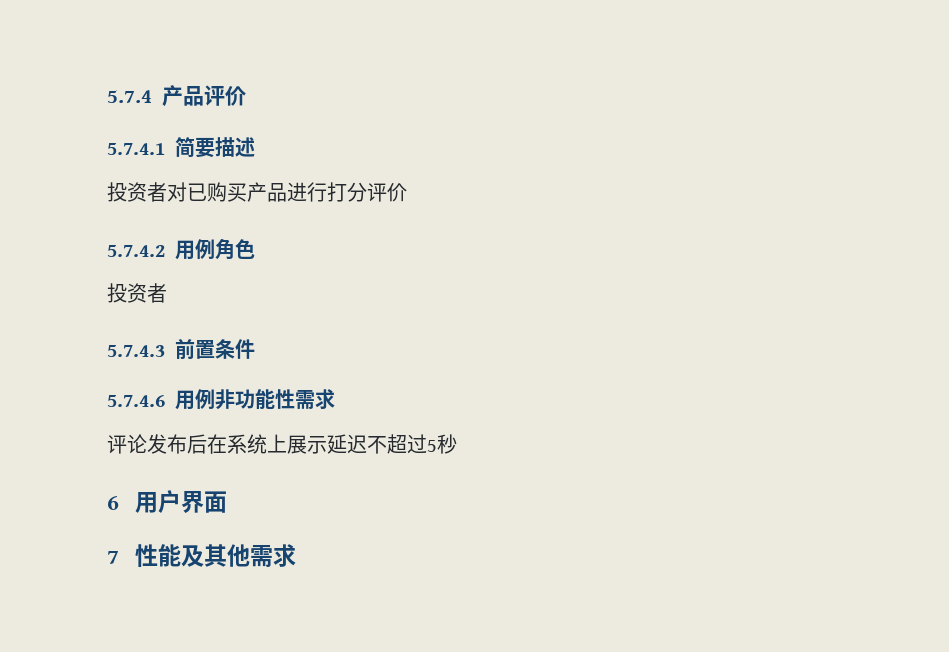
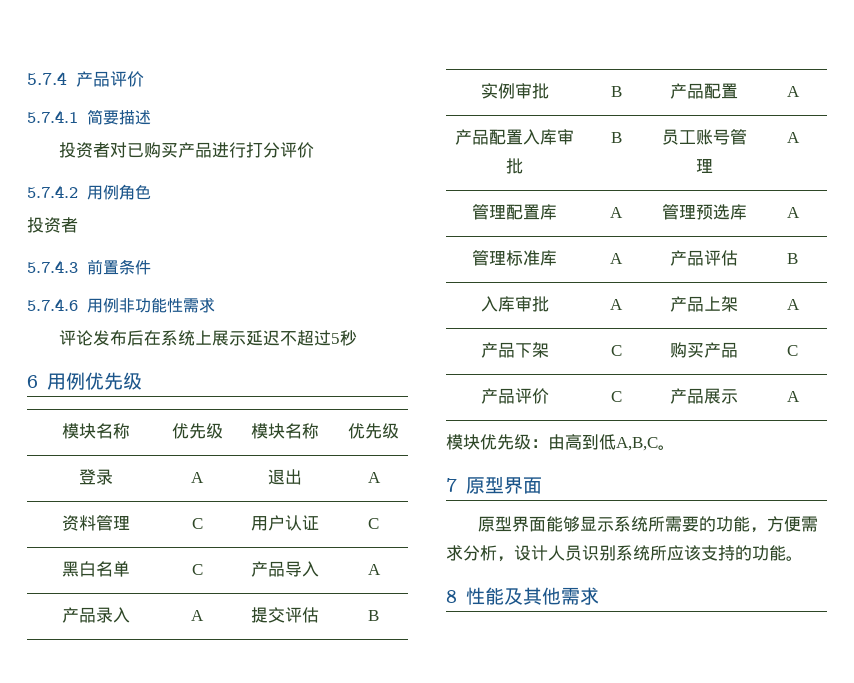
[157,490,227,513] [107,551,119,564] 户界面 // 7 -> [66,372,143,390] [61,423,130,439] [171,423,223,439] [251,423,319,439] [348,423,399,439] [78,469,113,485] [191,472,204,483] [268,469,302,485] [367,472,381,483] [61,515,130,531] [191,518,203,529] [251,515,319,531] [368,518,379,529] [61,561,130,577] [191,564,203,575] [251,561,319,577] [367,564,381,575] [61,607,130,623] [191,610,204,621] [251,607,319,623] [368,610,379,621] [480,83,549,99] [610,86,622,97] [670,83,738,99] [786,86,800,97] [455,129,574,145] [506,158,523,174] [610,132,622,143] [661,129,747,145] [695,158,713,173] [786,132,800,143] [472,204,557,220] [610,207,623,218] [661,204,747,220] [786,207,800,218] [472,250,557,266] [610,253,623,264] [670,250,738,266] [787,253,798,264] [480,296,549,312] [610,299,623,310] [670,296,738,312] [786,299,800,310] [480,342,549,358] [610,345,622,356] [670,342,738,358] [787,345,798,356] [480,388,549,404] [610,391,622,402] [670,388,738,404] [786,391,800,402] [446,434,675,451] [446,476,543,494] [478,516,819,533] [446,545,803,562] [446,590,457,603] 例优先级 // 模块名称 | 优先级 | 模块名称 | 优先级 // 登录 | A | 退出 | A // 资料管理 | C | 用户认证 | C // 黑白名单 | C | 产品导入 | A // 产品录入 | A | 提交评估 | B // 实例审批 | B | 产品配置 | A // 产品配置入库审批 | B | 员工账号管理 | A // 管理配置库 | A | 管理预选库 | A // 管理标准库 | A | 产品评估 | B // 入库审批 | A | 产品上架 | A // 产品下架 | C | 购买产品 | C // 产品评价 | C | 产品展示 | A // 模块优先级：由高到低A,B,C。 // 7原型界面 // 原型界面能够显示系统所需要的功能，方便需求分析，设计人员识别系统所应该支持的功能。 // 8

